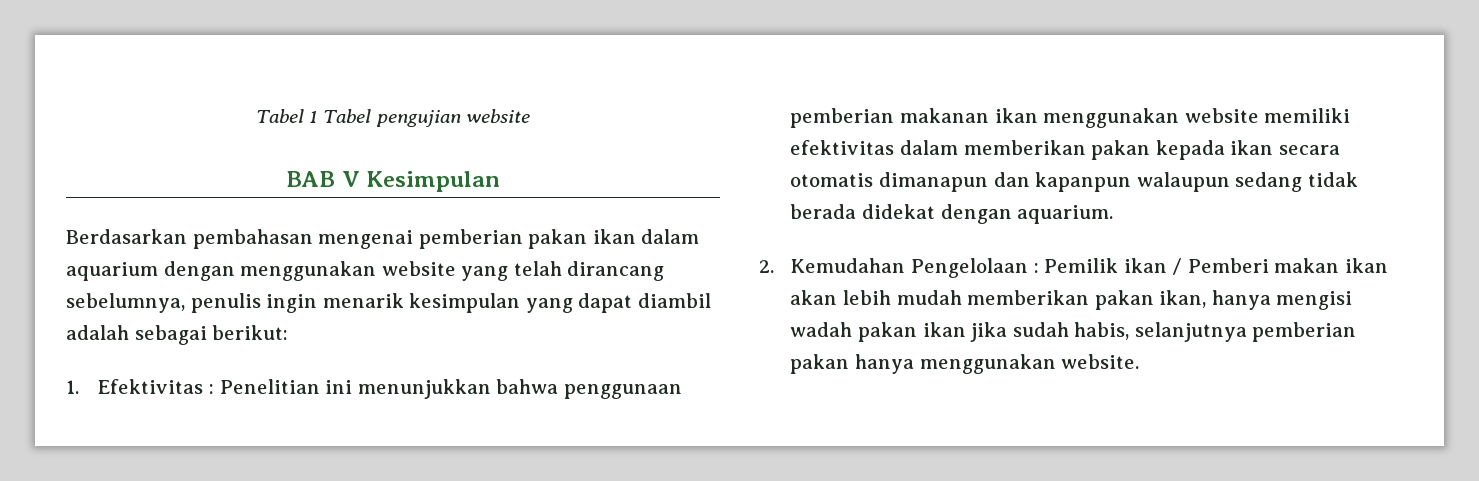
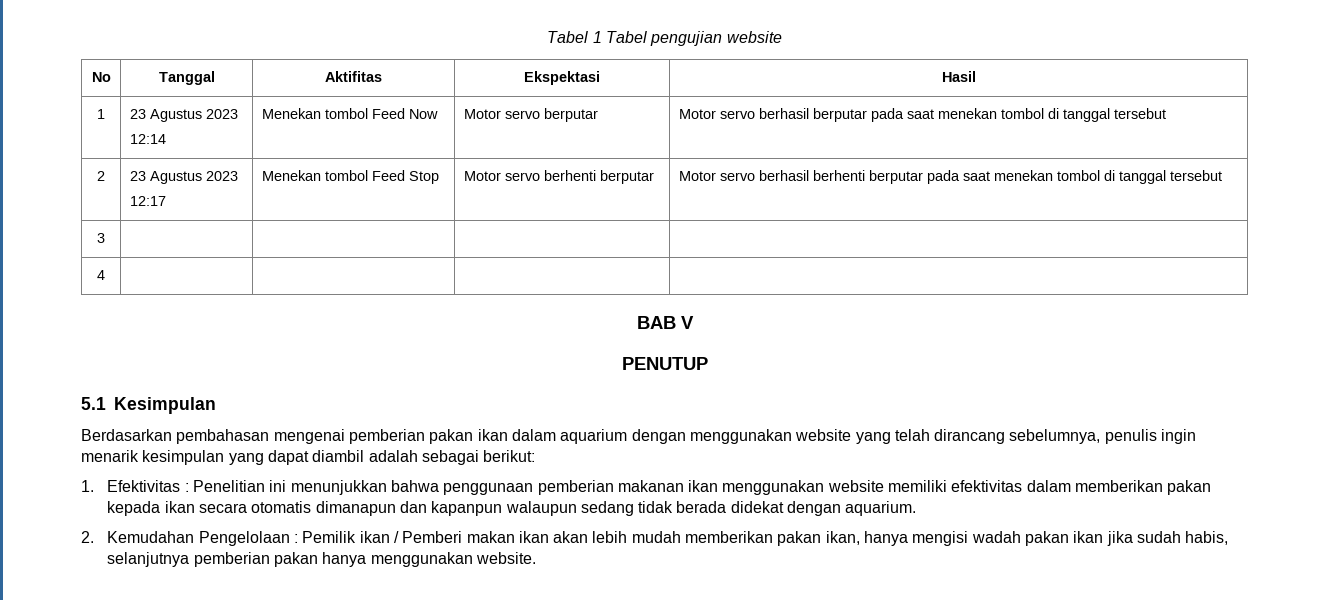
(531, 116) none -> [91,72,111,82] [158,71,215,85] [325,71,382,82] [524,71,600,85] [941,71,976,82] [97,109,105,119] [129,109,238,122] [129,134,166,144] [261,108,438,119] [463,108,598,122] [678,108,1166,122] [97,171,105,181] [129,171,238,184] [129,196,166,206] [261,170,439,184] [463,170,654,184] [678,170,1222,184] [97,233,105,243] [97,270,105,280] // No | Tanggal | Aktifitas | Ekspektasi | Hasil // 1 | 23 Agustus 2023 // 12:14 | Menekan tombol Feed Now | Motor servo berputar | Motor servo berhasil berputar pada saat menekan tombol di tanggal tersebut // 2 | 23 Agustus 2023 // 12:17 | Menekan tombol Feed Stop | Motor servo berhenti berputar | Motor servo berhasil berhenti berputar pada saat menekan tombol di tanggal tersebut // 3 | | | | // 4 | | | |
(360, 179) none -> [621,357,708,370] [81,397,106,410] // PENUTUP // 5.1

